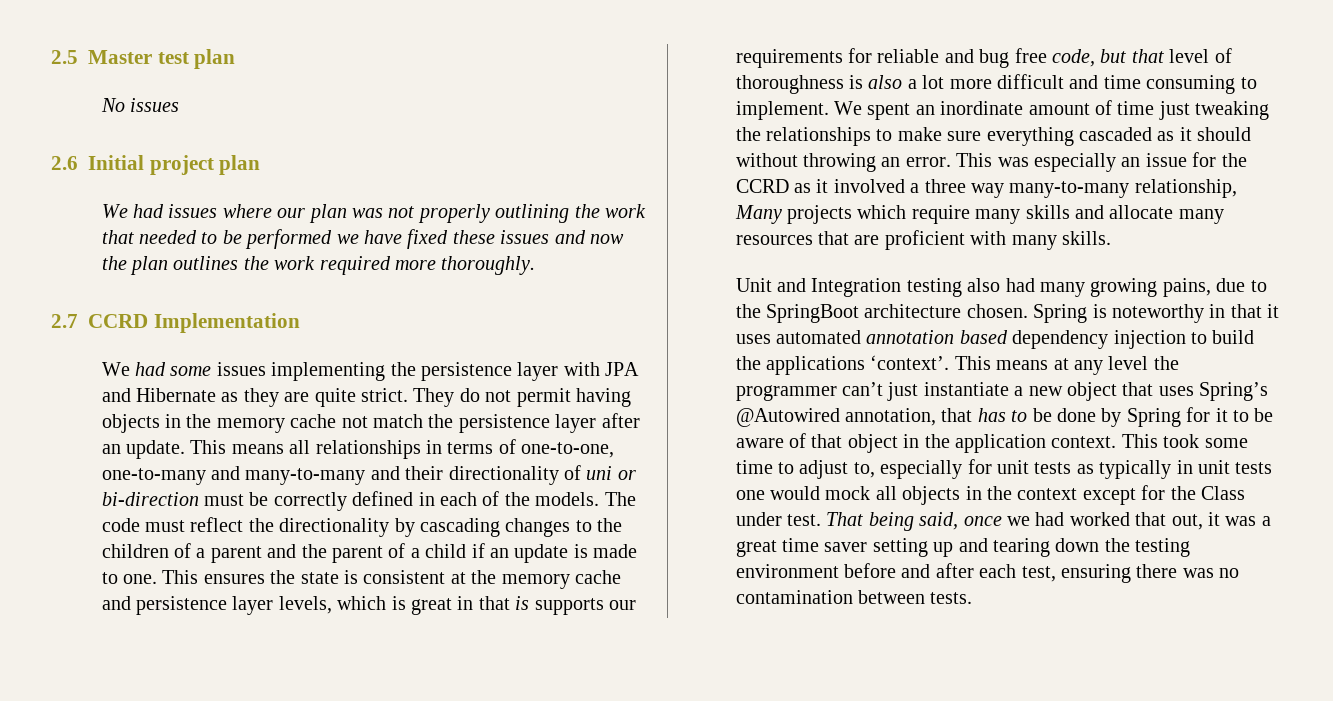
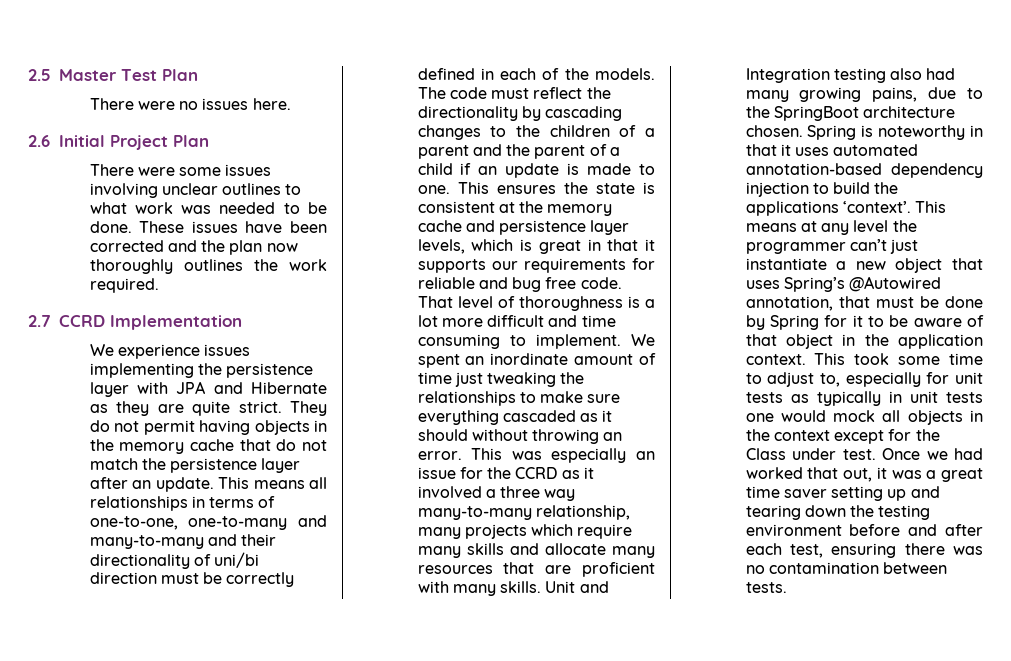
[157,49,236,69] [100,98,179,112] test plan // No issues -> [121,69,198,81] [89,98,291,110] Test Plan // There were no issues here.
[149,155,261,175] [101,204,646,223] [101,229,624,249] [101,256,536,275] project plan // We had issues where our plan was not properly outlining the work that needed to be performed we have fixed these issues and now the plan outlines the work required more thoroughly. -> [109,135,209,150] [89,164,272,176] [89,183,302,198] [89,202,327,214] [89,221,327,233] [89,240,298,255] [89,259,327,274] [89,278,159,293] Project Plan // There were some issues involving unclear outlines to what work was needed to be done. These issues have been corrected and the plan now thoroughly outlines the work required.
[134,362,212,376] had some -> [117,344,200,359] experience
(337, 421) none -> [239,439,297,451] that do
[586,466,636,480] [101,492,199,506] uni or bi-direction -> [214,552,260,568] [89,572,157,584] uni/bi direction
[515,596,530,610] is -> [645,239,655,251] it
[1051,49,1164,67] code, but that -> [580,277,622,289] [417,296,453,308] code. That
[868,75,903,89] also -> (640, 302) none
[734,205,782,224] Many -> [417,527,461,539] many
(1111, 238) // -> (542, 587) none
[866,330,1008,344] annotation based -> [745,163,882,175] annotation-based
[977,408,1028,422] has to -> [875,297,914,308] must
[826,512,1002,531] That being said, once -> [882,448,921,460] Once

